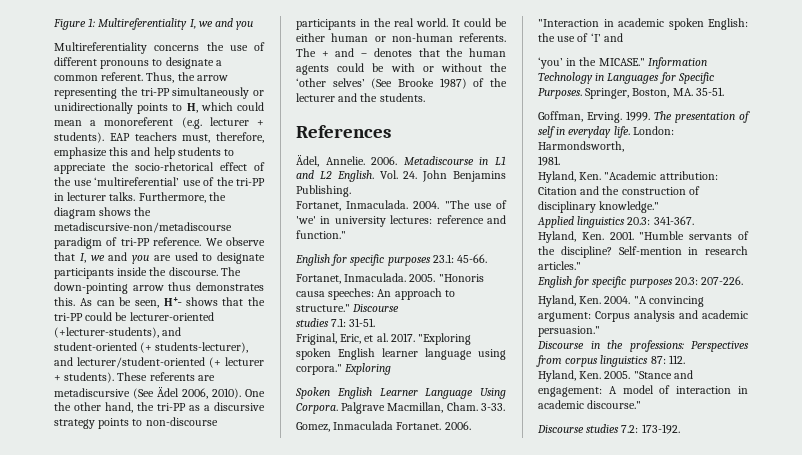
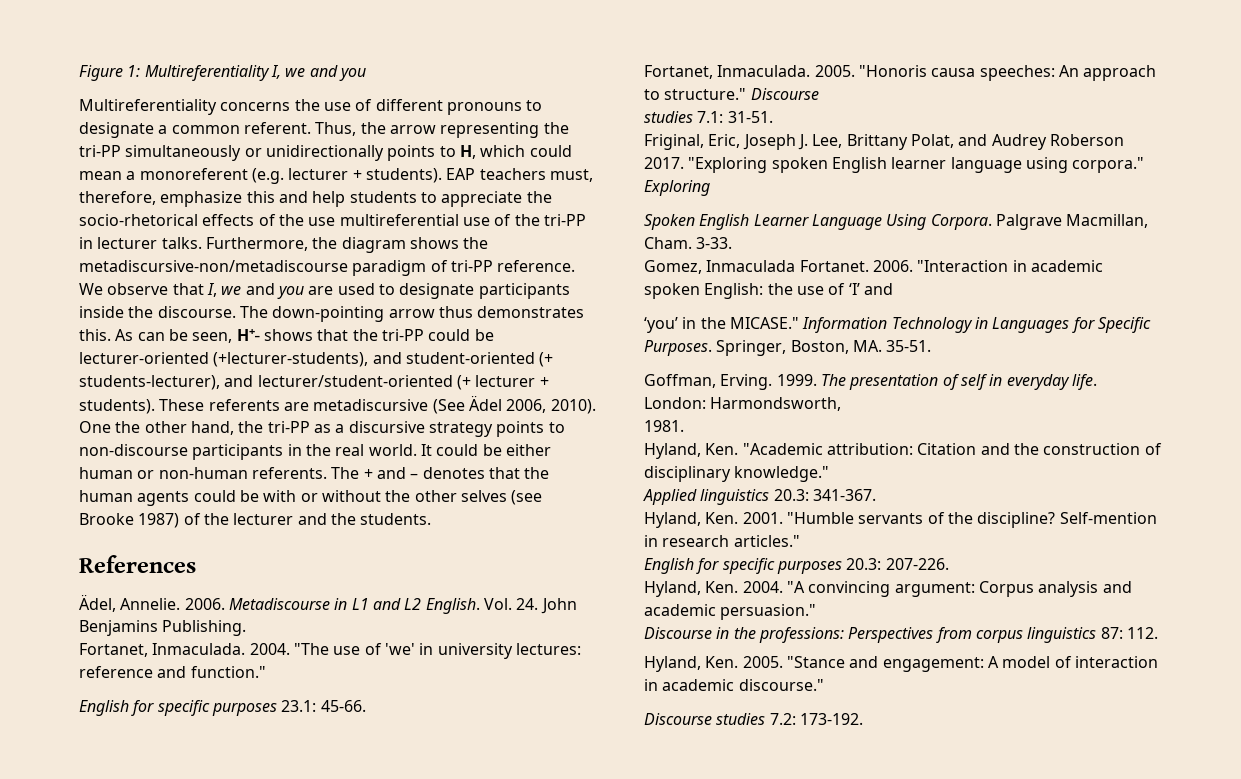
[220,162,247,171] effect -> [202,214,255,226] effects
[94,177,179,186] ‘multireferential’ -> [339,214,459,226] multireferential
[296,78,393,89] ‘other selves’ (See -> [414,490,543,505] other selves (see
[364,333,388,342] et al. -> [742,134,1124,150] Joseph J. Lee, Brittany Polat, and Audrey Roberson

